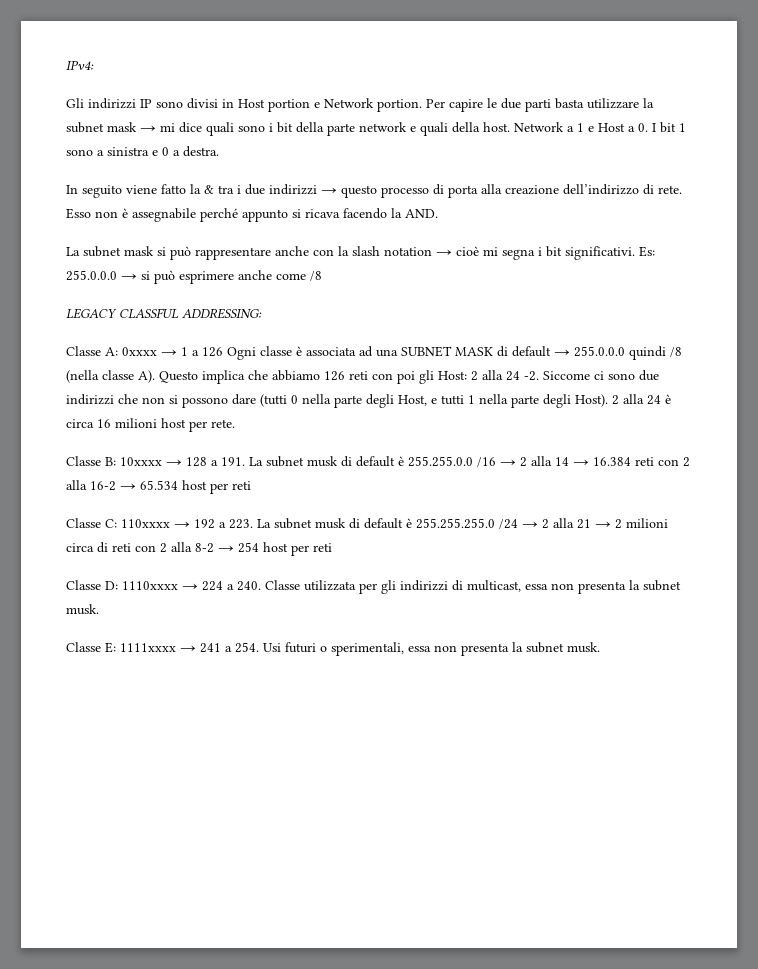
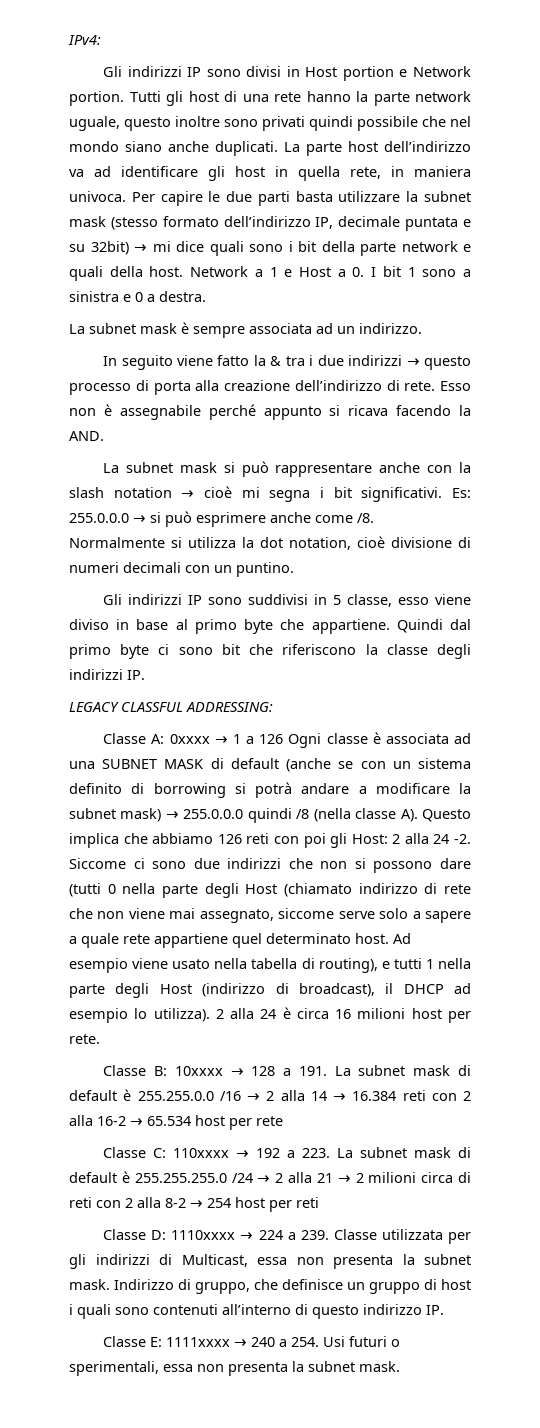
(422, 105) none -> [129,91,471,106] [69,116,471,131] [69,141,471,156] [69,166,471,181] [69,191,126,202] Tutti gli host di una rete hanno la parte network uguale, questo inoltre sono privati quindi possibile che nel mondo siano anche duplicati. La parte host dell’indirizzo va ad identificare gli host in quella rete, in maniera univoca.
(137, 127) none -> [110,216,471,231] [69,241,129,255] (stesso formato dell’indirizzo IP, decimale puntata e su 32bit)
(219, 151) none -> [69,322,422,338] // La subnet mask è sempre associata ad un indirizzo.
[310,271,322,281] /8 -> [357,513,374,523] [69,536,471,550] [69,562,294,577] [103,594,471,607] [69,619,472,634] [69,644,472,659] [69,669,145,680] /8. Normalmente si utilizza la dot notation, cioè divisione di numeri decimali con un puntino. // Gli indirizzi IP sono suddivisi in 5 classe, esso viene diviso in base al primo byte che appartiene. Quindi dal primo byte ci sono bit che riferiscono la classe degli indirizzi IP.
(551, 351) none -> [286,758,472,772] [69,782,471,798] [69,808,162,822] (anche se con un sistema definito di borrowing si potrà andare a modificare la subnet mask)
[398,395,427,406] Host, -> [245,883,472,897] [69,908,472,923] [69,933,411,948] [69,958,378,973] Host (chiamato indirizzo di rete che non viene mai assegnato, siccome serve solo a sapere a quale rete appartiene quel determinato host. Ad esempio viene usato nella tabella di routing),
[575,394,608,407] Host). -> [159,983,471,997] [69,1008,210,1023] Host (indirizzo di broadcast), il DHCP ad esempio lo utilizza).
[307,456,338,467] musk -> [413,1065,451,1076] mask
[232,481,251,490] reti -> [256,1116,283,1126] rete
[315,518,346,529] musk -> [414,1147,452,1158] mask
[237,581,261,591] 240. -> [300,1230,329,1240] 239.
[467,580,681,594] [66,604,99,615] multicast, essa non presenta la subnet musk. -> [181,1254,471,1269] [69,1279,471,1294] [69,1304,444,1319] Multicast, essa non presenta la subnet mask. Indirizzo di gruppo, che definisce un gruppo di host i quali sono contenuti all’interno di questo indirizzo IP.
[200,643,221,653] 241 -> [251,1337,276,1347] 240
[567,642,600,653] musk. -> [359,1361,400,1372] mask.

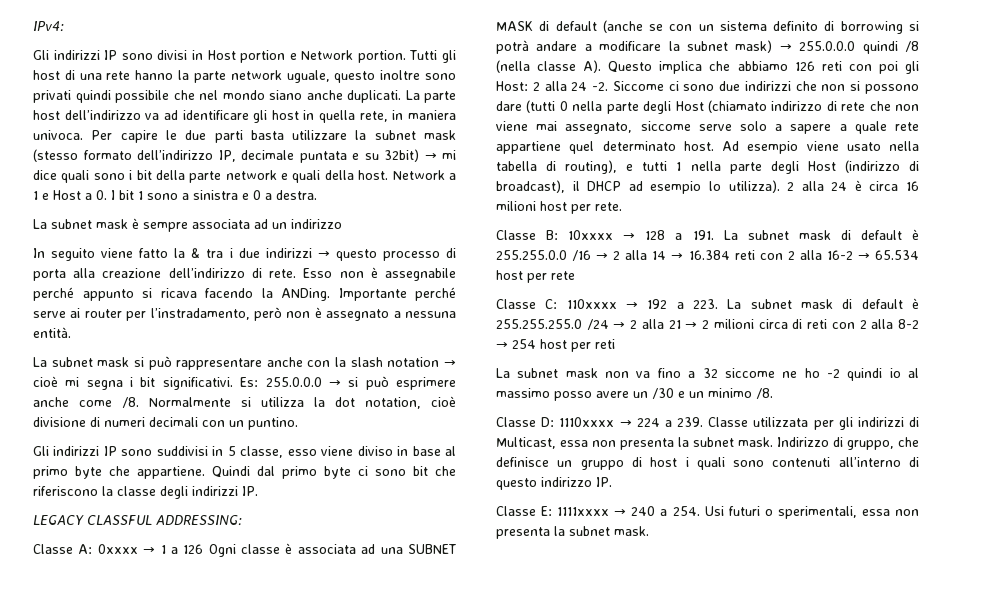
[359,323,422,334] indirizzo. -> [291,219,342,229] indirizzo
[69,431,104,441] AND. -> [281,287,456,301] [33,307,456,321] [33,327,71,338] ANDing. Importante perché serve ai router per l’instradamento, però non è assegnato a nessuna entità.
(319, 1202) none -> [496,368,919,381] [496,388,773,401] // La subnet mask non va fino a 32 siccome ne ho -2 quindi io al massimo posso avere un /30 e un minimo /8.

